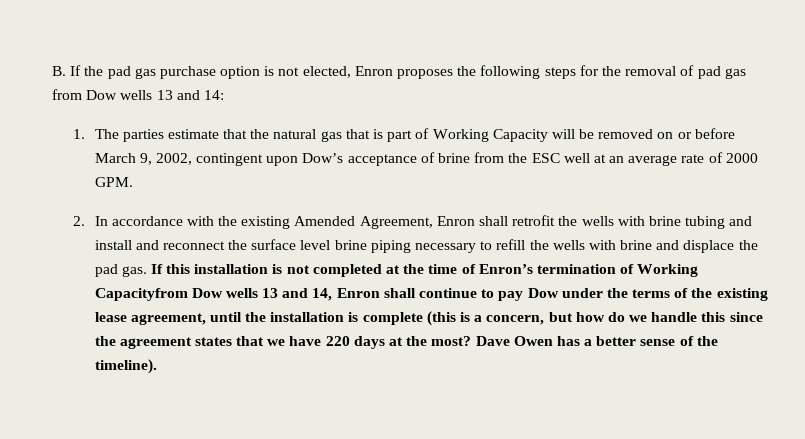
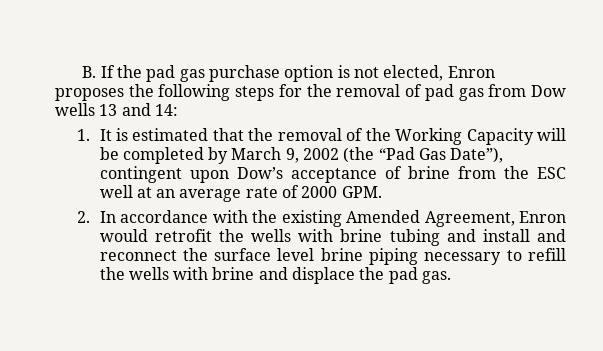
[94,128,735,142] [94,153,192,165] The parties estimate that the natural gas that is part of Working Capacity will be removed on or before March 9, 2002, -> [99,128,566,145] [99,147,504,164] It is estimated that the removal of the Working Capacity will be completed by March 9, 2002 (the “Pad Gas Date”),
[479,216,509,226] shall -> [99,229,148,242] would
[150,264,699,277] [94,288,768,301] [94,311,763,326] [94,336,718,349] [94,359,157,374] If this installation is not completed at the time of Enron’s termination of Working Capacityfrom Dow wells 13 and 14, Enron shall continue to pay Dow under the terms of the existing lease agreement, until the installation is complete (this is a concern, but how do we handle this since the agreement states that we have 220 days at the most? Dave Owen has a better sense of the timeline). -> (452, 277) none

